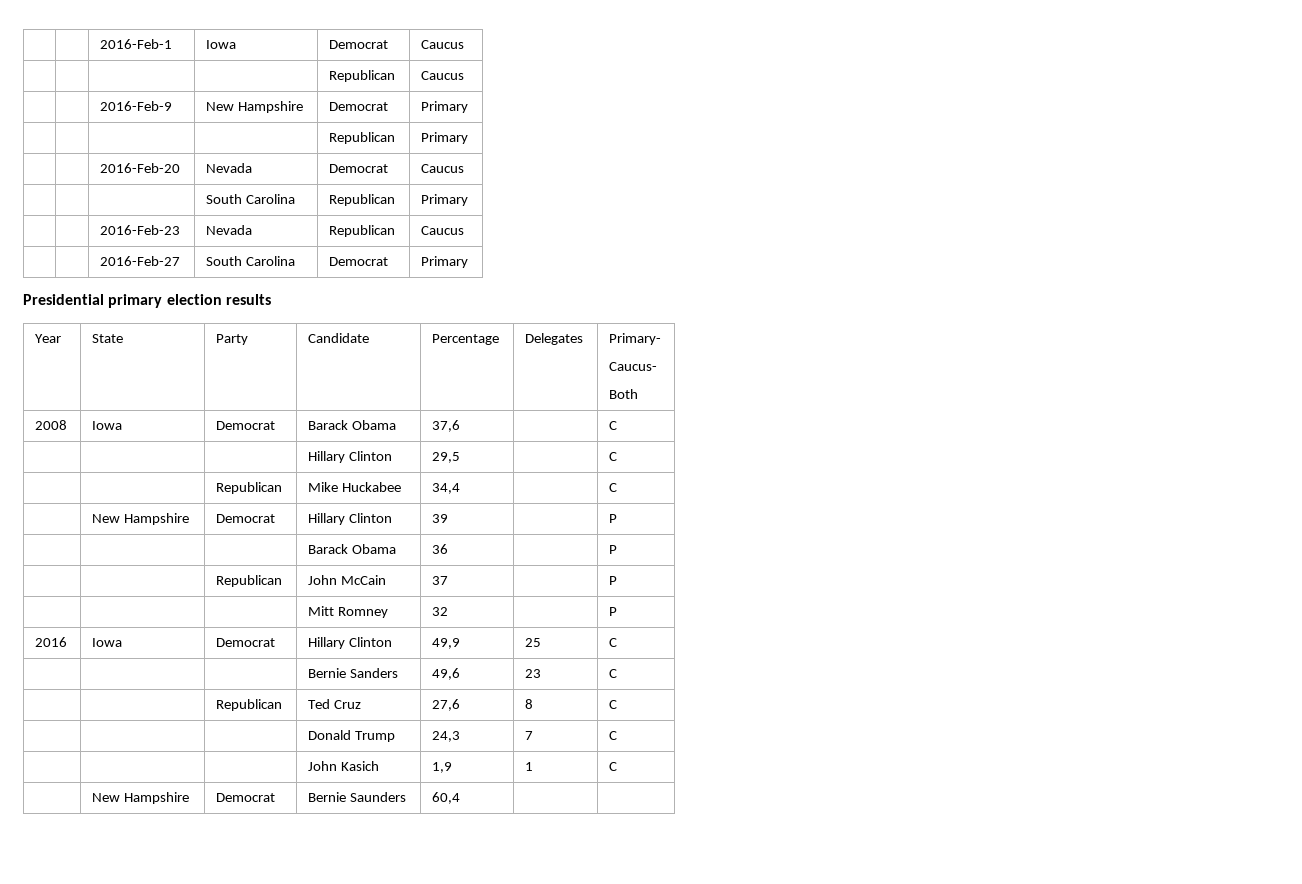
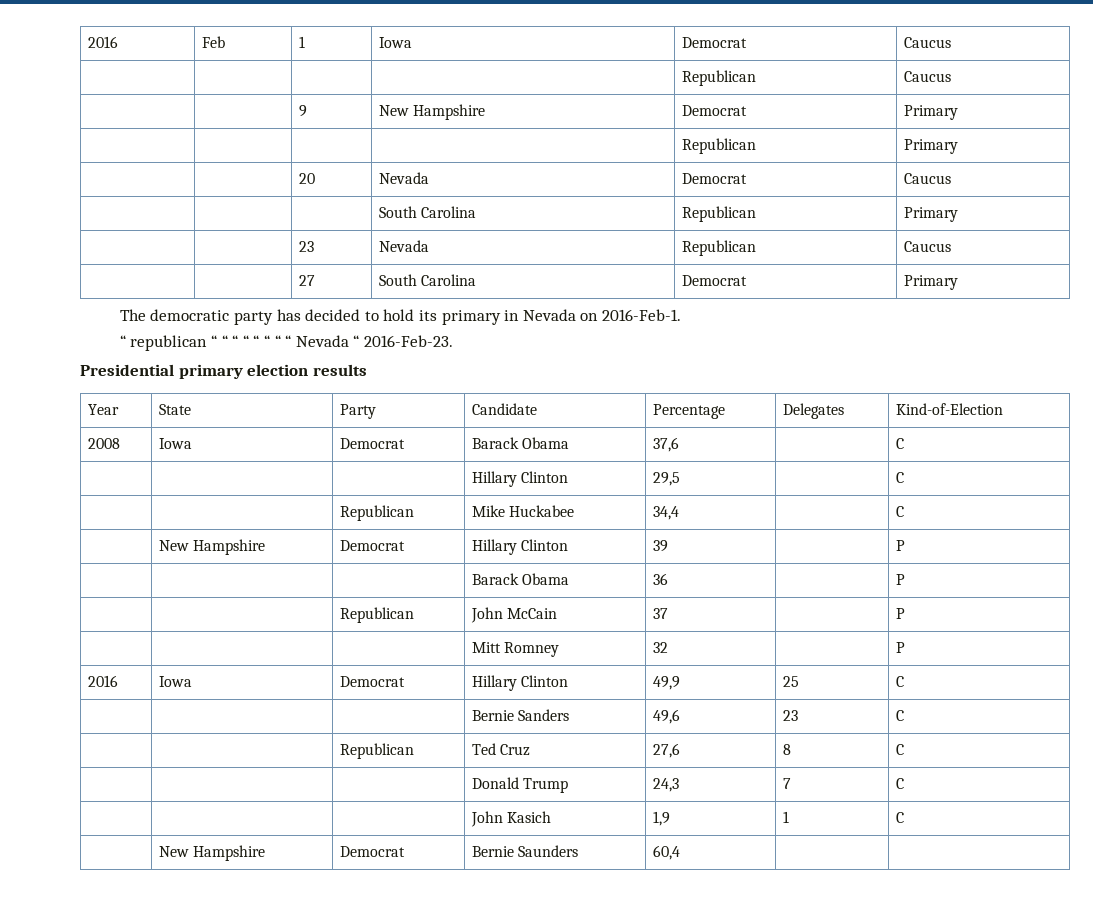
[100,39,173,49] | | 2016-Feb-1 -> [87,36,118,48] [201,36,225,48] [298,36,305,48] 2016 | Feb | 1
[100,101,173,111] 2016-Feb-9 -> [298,105,307,117] 9
[100,163,181,173] 2016-Feb-20 -> [298,173,315,184] 20
[100,225,181,235] 2016-Feb-23 -> [298,241,314,252] 23
[100,256,181,266] 2016-Feb-27 -> [298,275,315,286] 27
(469, 262) none -> [119,309,681,325] [119,335,453,351] // The democratic party has decided to hold its primary in Nevada on 2016-Feb-1. // “ republican “ “ “ “ “ “ “ “ Nevada “ 2016-Feb-23.
[609,333,662,345] [609,362,658,371] [609,389,639,399] Primary- // Caucus- // Both -> [895,403,1003,415] Kind-of-Election

